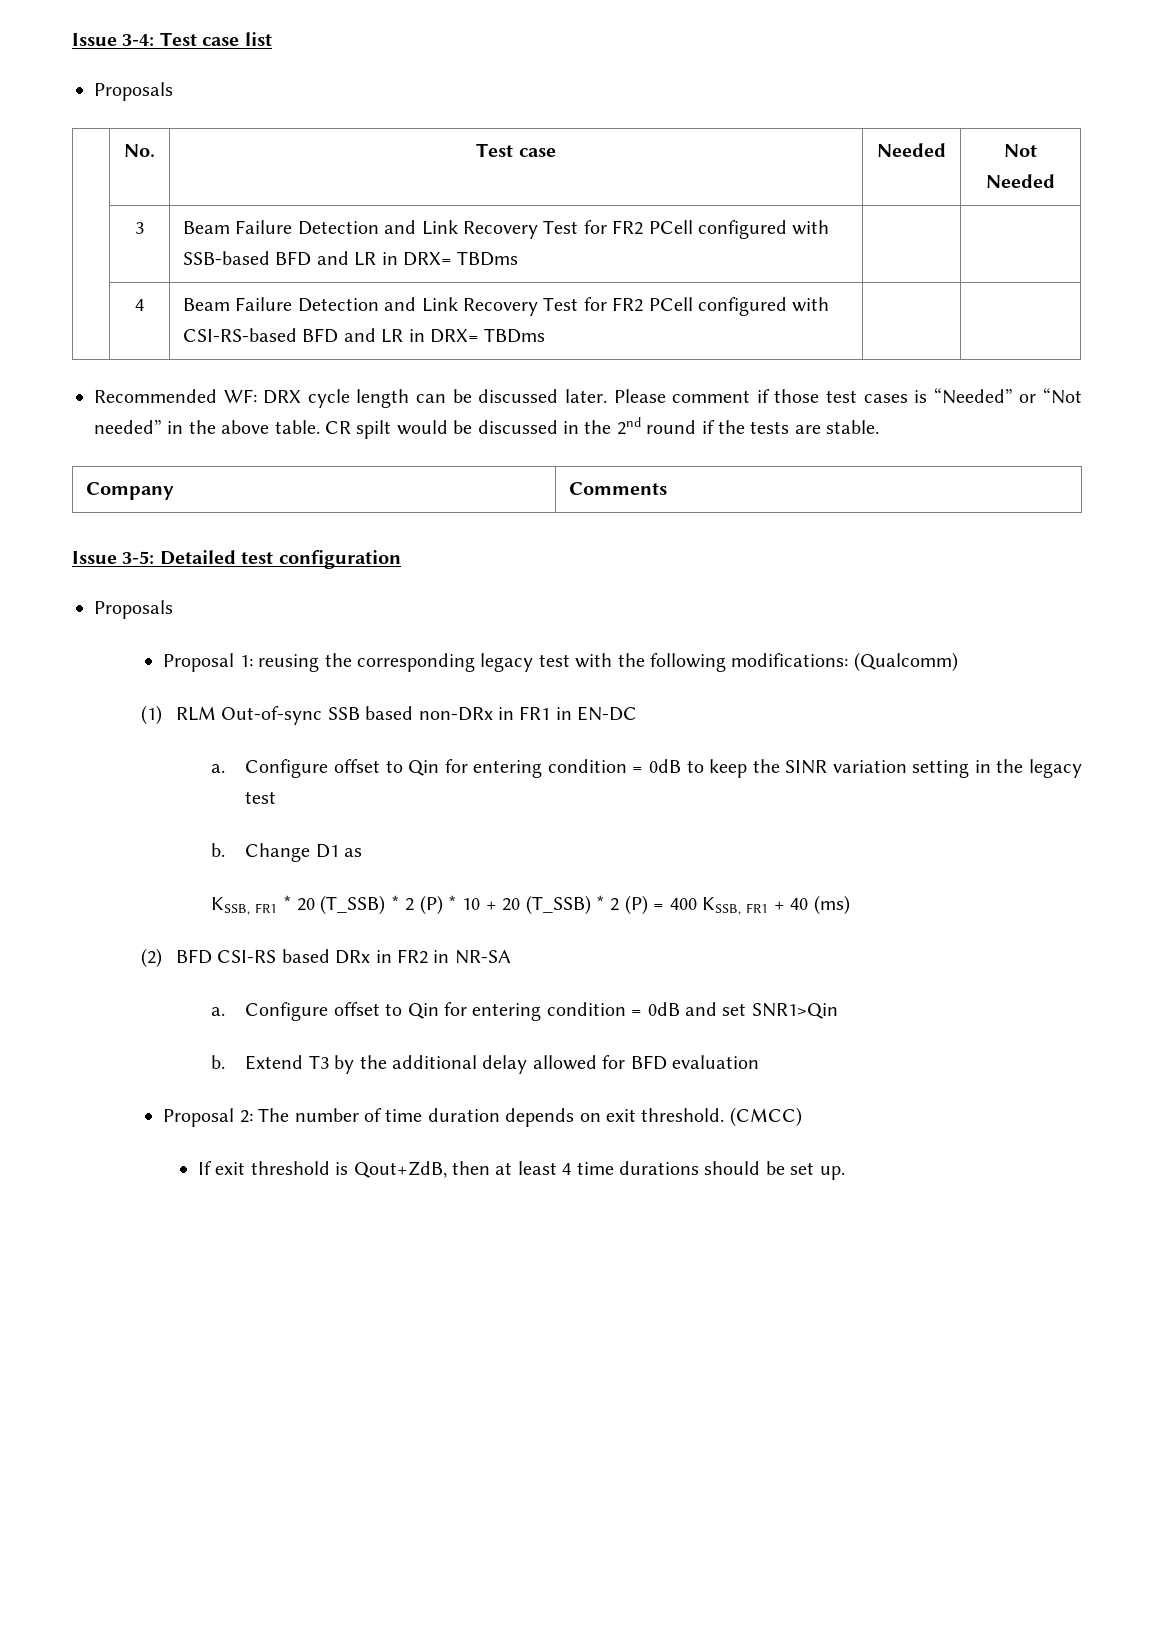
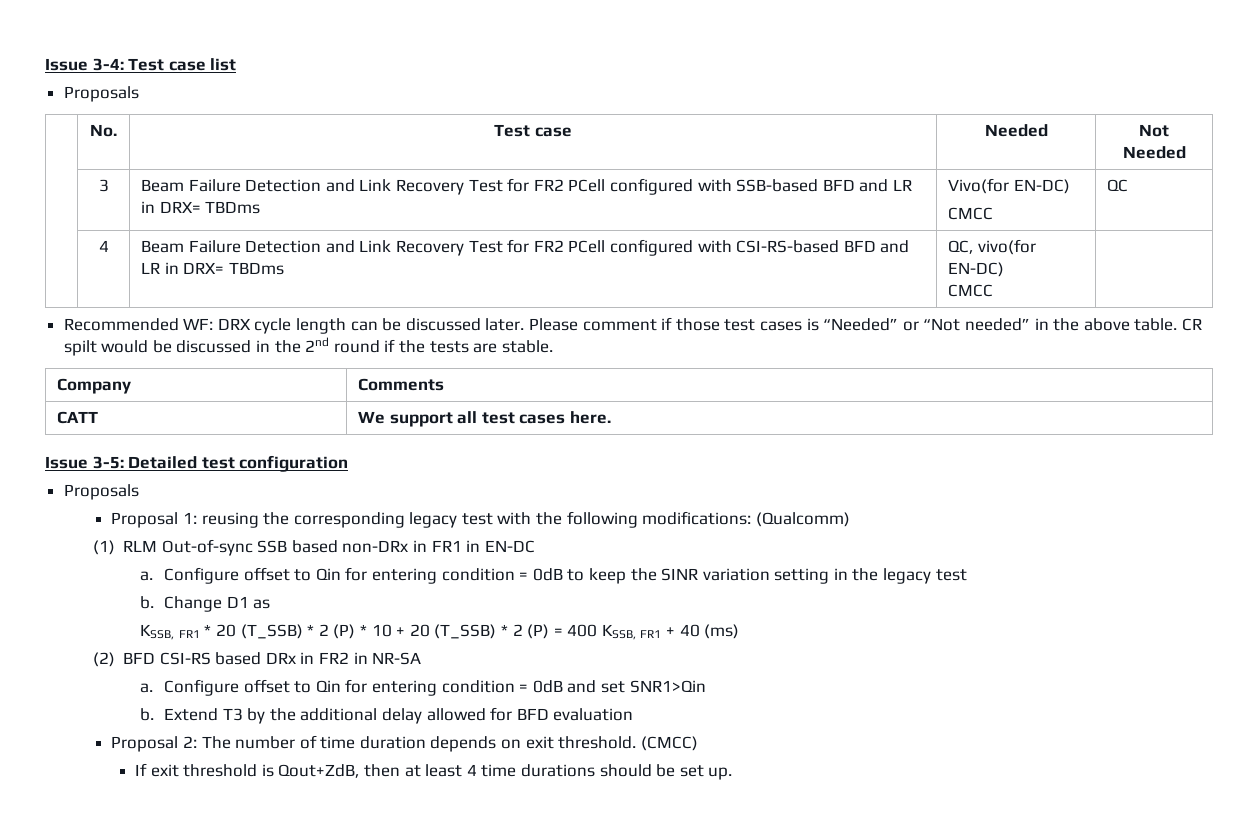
(519, 258) | -> [948,178,1070,194] [948,207,994,220] [1107,179,1129,192] Vivo(for EN-DC) // CMCC | QC
(546, 335) none -> [948,239,1036,255] [948,262,1005,277] [948,284,994,297] QC, vivo(for EN-DC) // CMCC
(667, 488) none -> [57,411,99,424] [358,411,611,427] // CATT | We support all test cases here.

